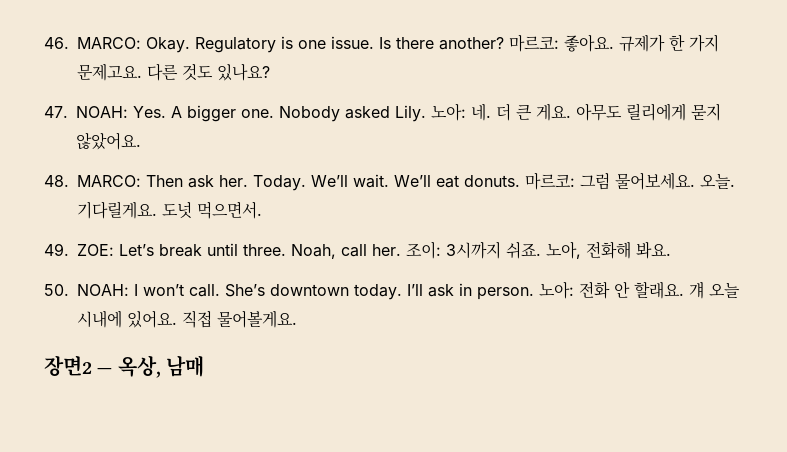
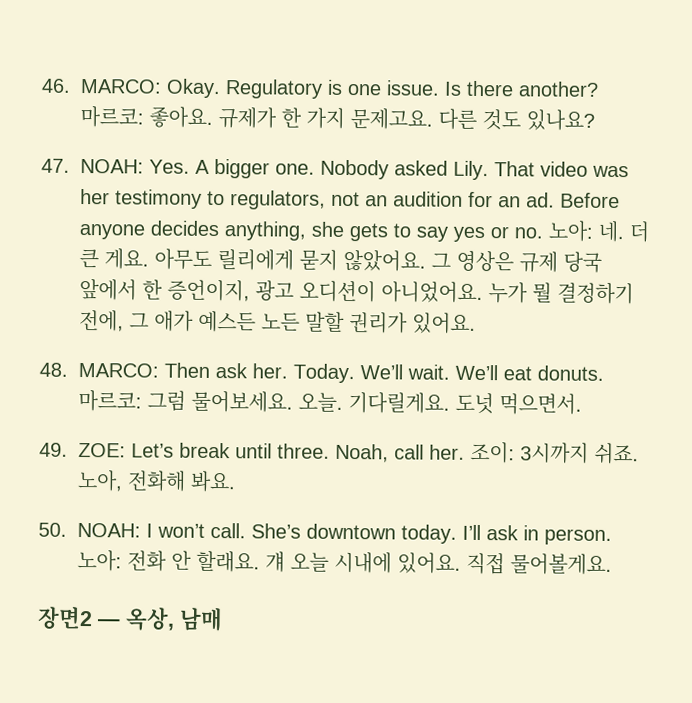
(426, 113) none -> [494,161,630,178] [80,189,621,210] [79,220,544,243] That video was her testimony to regulators, not an audition for an ad. Before anyone decides anything, she gets to say yes or no.
(141, 141) none -> [431,250,603,273] [79,278,635,305] [79,309,477,334] 그 영상은 규제 당국 앞에서 한 증언이지, 광고 오디션이 아니었어요. 누가 뭘 결정하기 전에, 그 애가 예스든 노든 말할 권리가 있어요.

